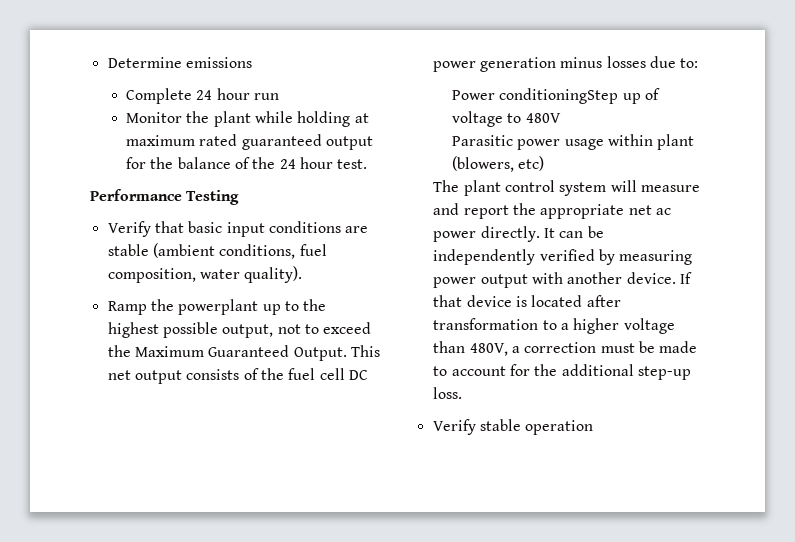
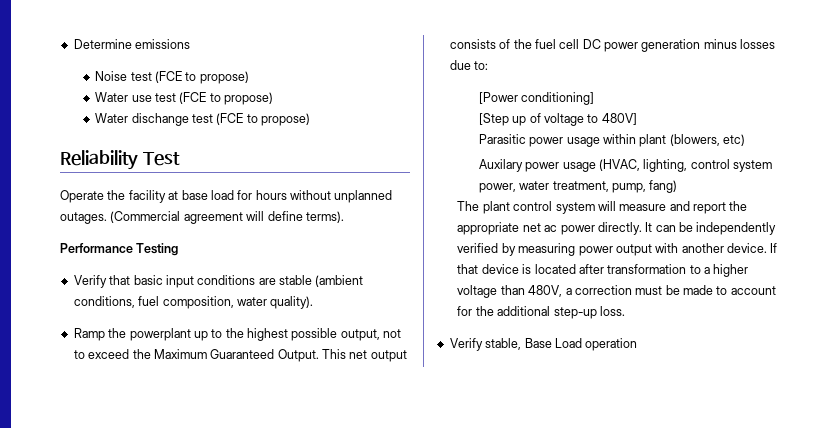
[126,88,280,104] [126,111,369,127] [126,134,374,150] [126,157,368,169] Complete 24 hour run // Monitor the plant while holding at maximum rated guaranteed output for the balance of the 24 hour test. -> [95,71,249,84] [95,92,274,105] [95,113,311,126] [60,150,180,170] [60,190,393,203] [60,211,344,224] Noise test (FCE to propose) // Water use test (FCE to propose) // Water dischange test (FCE to propose) // Reliability Test // Operate the facility at base load for hours without unplanned outages. (Commercial agreement will define terms).
[451,88,619,104] Power conditioningStep -> [478,92,595,105] [478,113,509,126] [Power conditioning] // [Step
[525,113,561,123] 480V -> [601,113,637,125] 480V]
(545, 163) none -> [478,159,773,172] [478,180,678,193] // Auxilary power usage (HVAC, lighting, control system power, water treatment, pump, fang)
[479,419,521,431] stable -> [485,338,582,350] stable, Base Load

